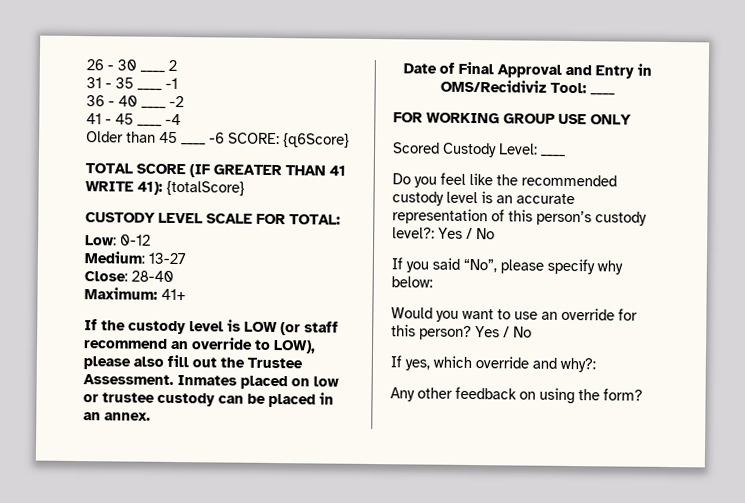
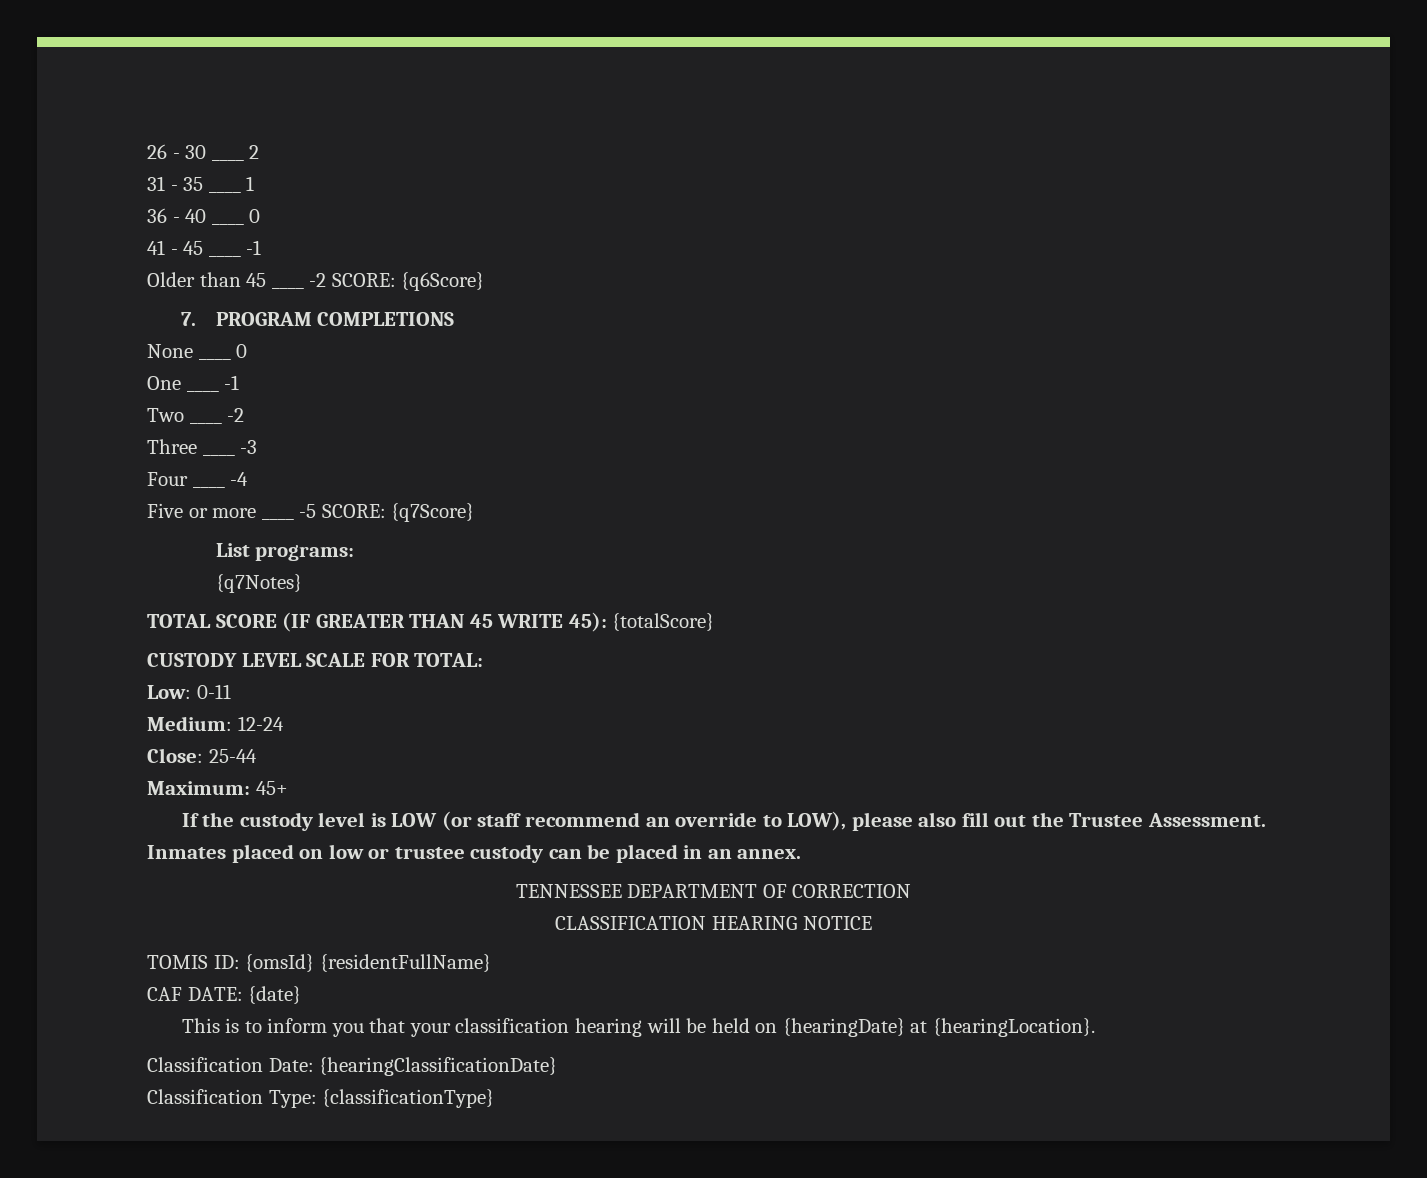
[165,77,178,90] -1 -> [246,176,255,191] 1
[169,95,184,108] -2 -> [249,209,261,223] 0
[165,113,181,126] -4 -> [246,240,262,255] -1
[209,132,225,144] -6 -> [309,273,327,287] -2
(350, 140) none -> [181,312,455,326] [147,344,193,358] [198,358,231,360] [236,344,248,358] [147,376,181,390] [186,390,219,392] [224,375,240,390] [147,408,184,422] [189,422,222,424] [227,408,245,422] [147,439,197,454] [202,454,235,456] [240,440,258,454] [147,472,188,486] [192,486,225,488] [230,472,249,486] [147,503,257,518] [261,518,294,520] [299,503,475,522] [215,543,355,561] [215,574,302,593] // 7. PROGRAM COMPLETIONS // None ____ 0 // One ____ -1 // Two ____ -2 // Three ____ -3 // Four ____ -4 // Five or more ____ -5 SCORE: {q7Score} // List programs: // {q7Notes}
[329,165,346,176] [85,181,163,195] 41 WRITE 41): -> [469,612,607,632] 45 WRITE 45):
[120,234,151,246] 0-12 -> [196,684,231,699] 0-11
[148,252,186,265] 13-27 -> [237,716,284,731] 12-24
[131,270,174,282] 28-40 -> [208,749,257,763] 25-44
[161,288,186,301] 41+ -> [255,781,288,795] 45+
[403,61,652,79] [440,79,615,96] [393,112,632,125] [392,142,565,158] [392,172,617,188] [392,191,575,206] [392,208,647,226] [392,227,495,240] [391,257,623,275] [391,276,433,288] [391,307,638,322] [391,324,532,341] [390,355,596,373] [390,386,643,405] Date of Final Approval and Entry in OMS/Recidiviz Tool: ____ // FOR WORKING GROUP USE ONLY // Scored Custody Level: ____ // Do you feel like the recommended custody level is an accurate representation of this person’s custody level?: Yes / No // If you said “No”, please specify why below: // Would you want to use an override for this person? Yes / No // If yes, which override and why?: // Any other feedback on using the form? -> [515,884,912,898] [555,916,872,930] [147,954,491,972] [147,986,302,1004] [181,1018,1095,1037] [147,1057,558,1076] [147,1089,495,1108] TENNESSEE DEPARTMENT OF CORRECTION // CLASSIFICATION HEARING NOTICE // TOMIS ID: {omsId} {residentFullName} // CAF DATE: {date} // This is to inform you that your classification hearing will be held on {hearingDate} at {hearingLocation}. // Classification Date: {hearingClassificationDate} // Classification Type: {classificationType}

